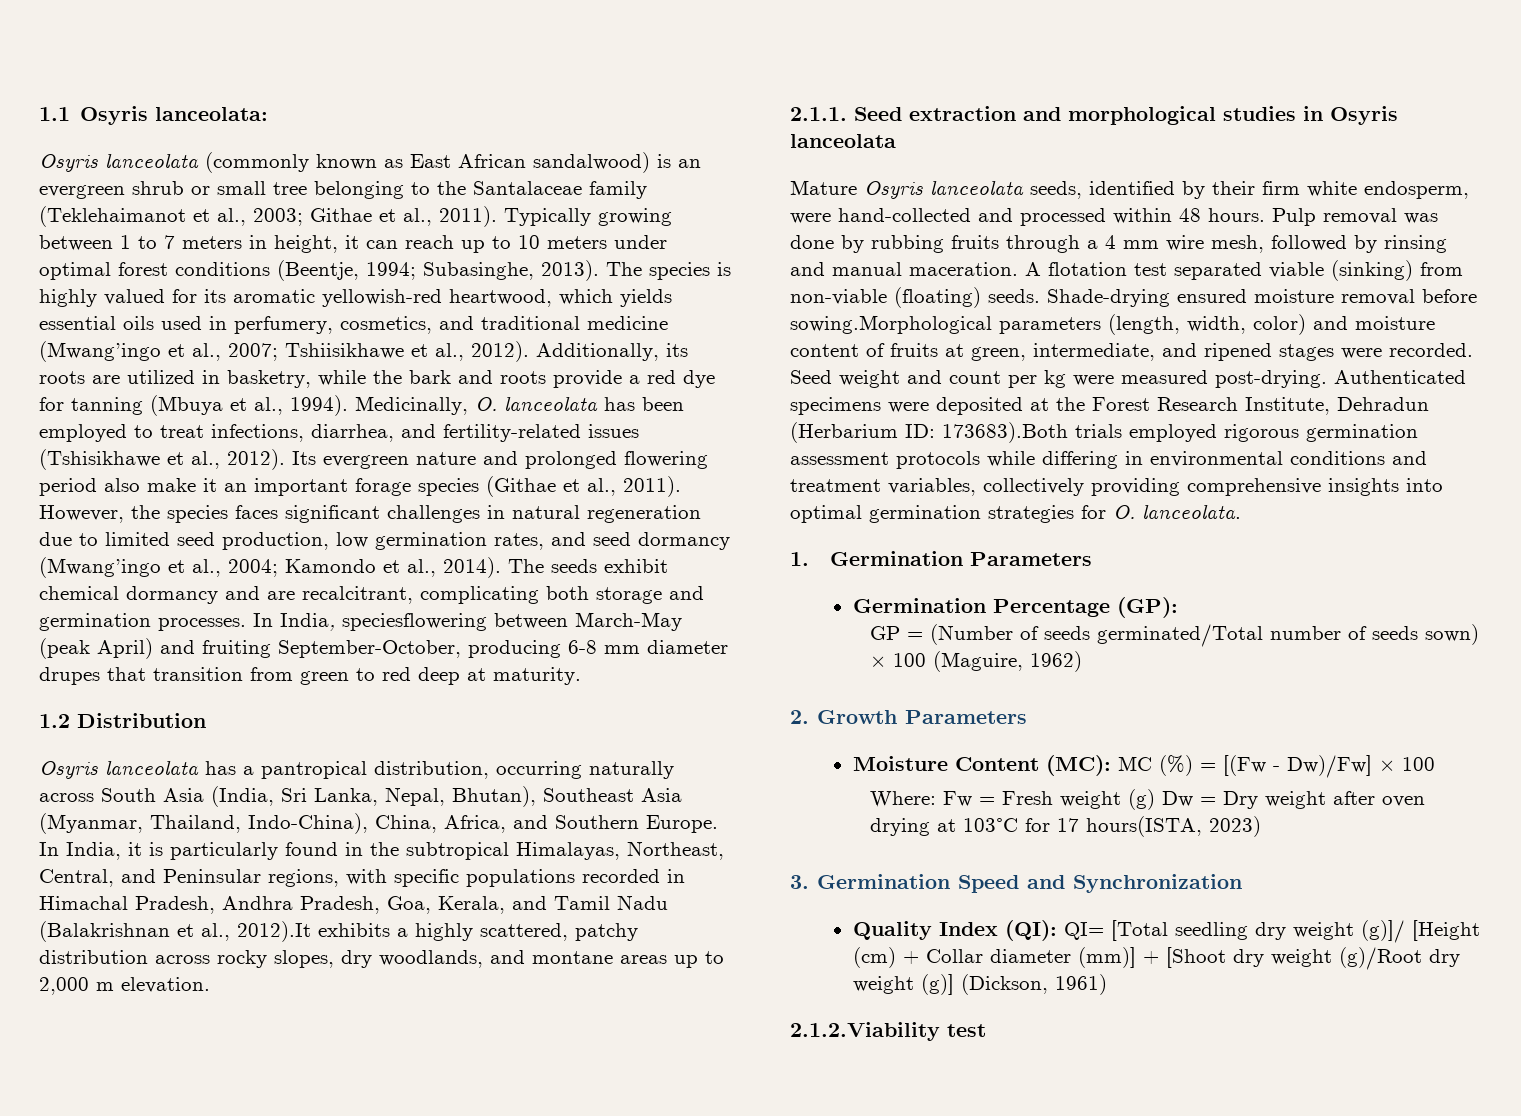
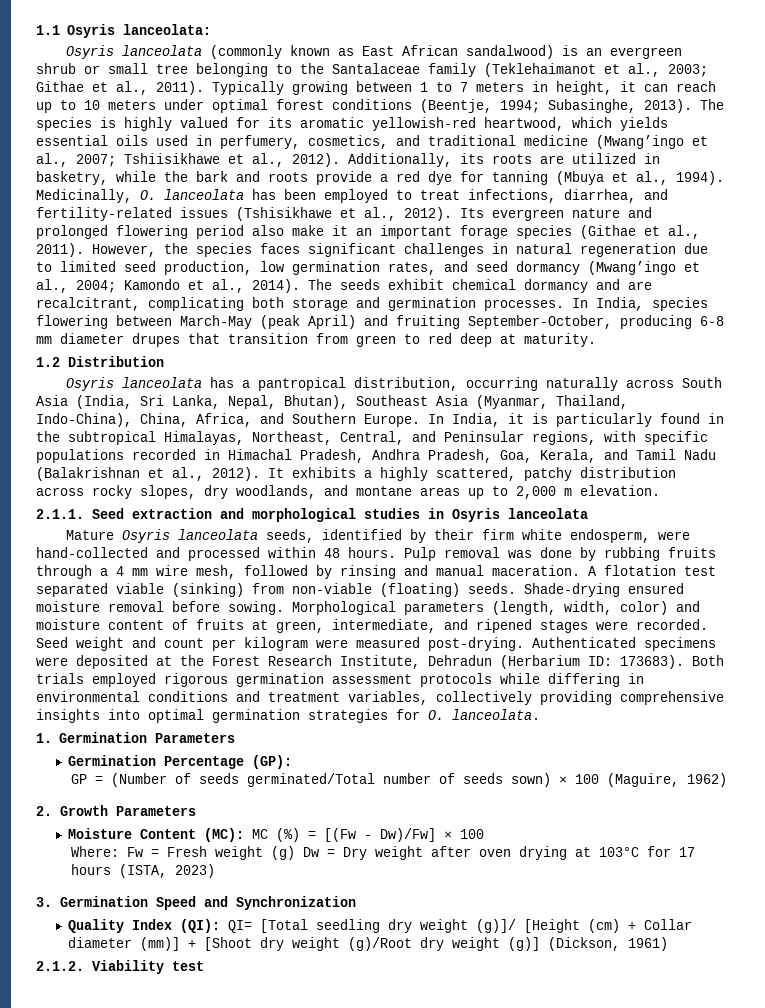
[342,613,487,631] speciesflowering -> [652,297,708,311] [36,315,108,329] species flowering
[237,921,311,942] 2012).It -> [212,467,284,481] 2012). It
[790,315,992,334] sowing.Morphological -> [228,601,396,615] sowing. Morphological
[1044,370,1066,388] kg -> [244,637,308,651] kilogram
[942,422,1068,443] 173683).Both -> [620,655,724,669] 173683). Both
[1085,816,1202,837] hours(ISTA, -> [70,864,167,878] hours (ISTA,
[790,1022,940,1041] 2.1.2.Viability -> [36,960,164,974] 2.1.2. Viability

